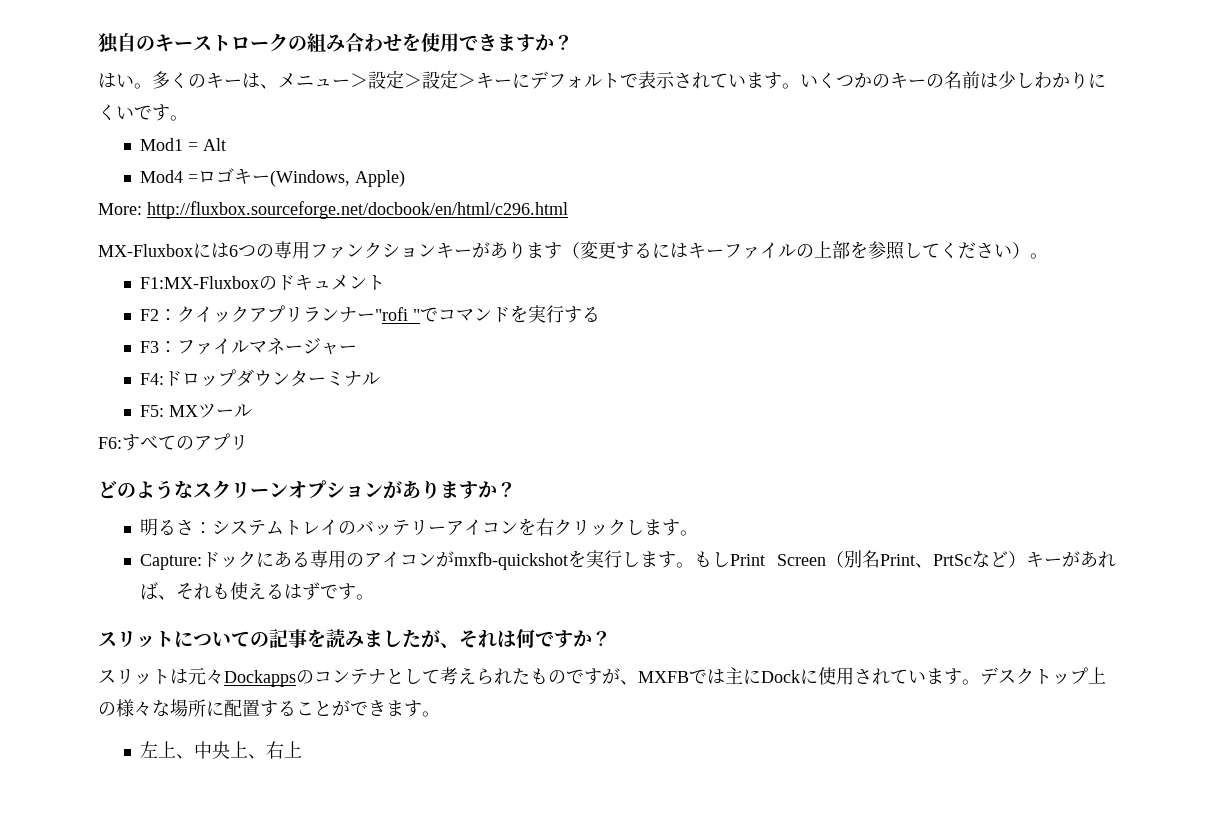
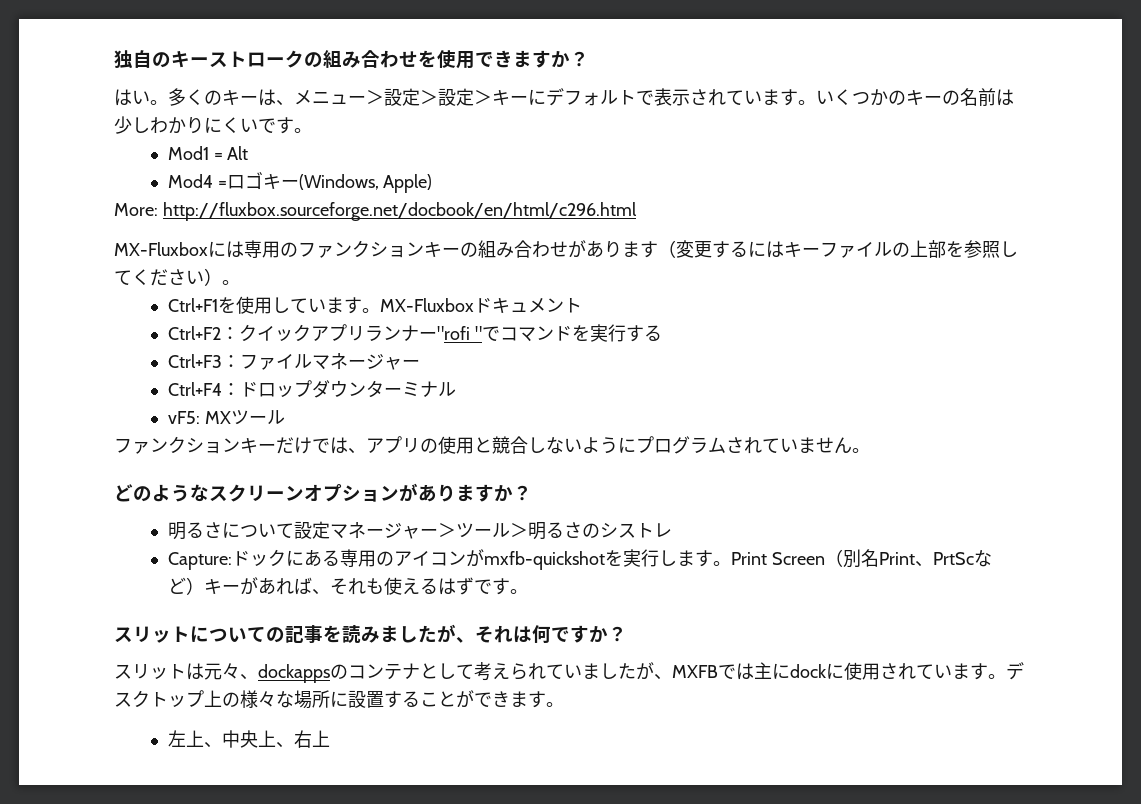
[229,241,472,259] 6つの専用ファンクションキー -> [244,240,568,258] 専用のファンクションキーの組み合わせ
[139,276,277,290] F1:MX-Fluxboxの -> [167,296,474,314] Ctrl+F1を使用しています。MX-Fluxbox
[139,309,159,321] F2 -> [167,326,221,340] Ctrl+F2
[139,341,159,353] F3 -> [167,354,222,368] Ctrl+F3
[139,373,164,385] F4: -> [167,382,240,396] Ctrl+F4：
[139,405,164,417] F5: -> [167,411,200,424] vF5:
[98,433,248,451] F6:すべてのアプリ -> [114,436,870,454] ファンクションキーだけでは、アプリの使用と競合しないようにプログラムされていません。
[193,518,698,536] ：システムトレイのバッテリーアイコンを右クリックします。 -> [221,521,672,540] について設定マネージャー＞ツール＞明るさのシストレ
[693,551,730,568] もし -> (731, 563) none
[224,670,296,687] Dockapps -> [240,664,330,683] 、dockapps
[512,668,602,685] たものです -> [546,663,636,679] ていました
[761,670,800,683] Dock -> [790,664,826,678] dock
[224,699,242,717] 配 -> [348,690,366,708] 設

